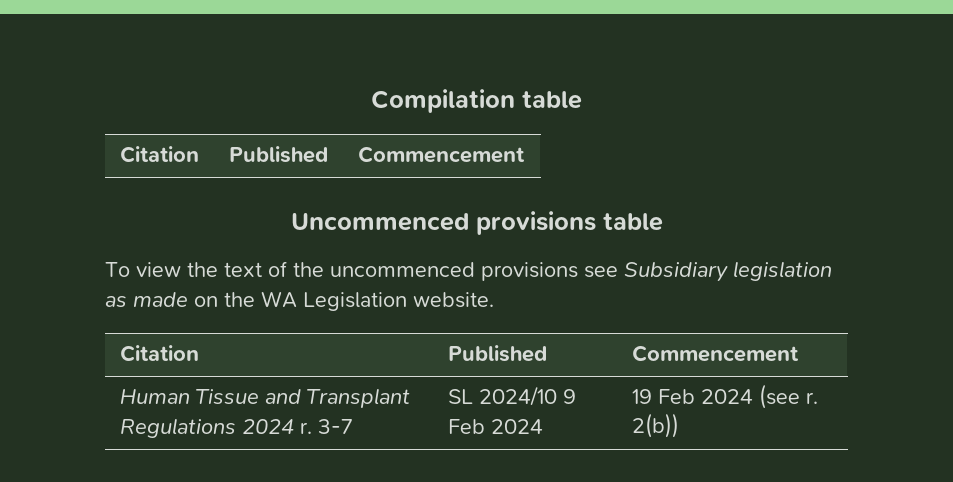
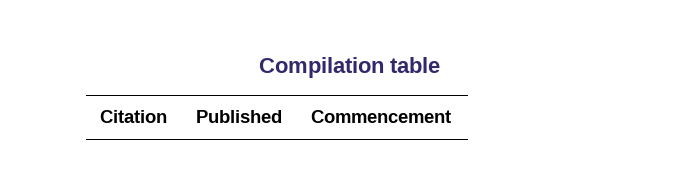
[290,211,663,235] [105,261,832,282] [105,291,494,311] [119,345,199,362] [447,345,547,362] [631,345,799,362] [119,388,410,408] [119,418,353,438] [447,386,576,406] [447,419,543,434] [631,384,818,409] [631,413,679,438] // Uncommenced provisions table // To view the text of the uncommenced provisions see Subsidiary legislation as made on the WA Legislation website. // Citation | Published | Commencement // Human Tissue and Transplant Regulations 2024 r. 3-7 | SL 2024/10 9 Feb 2024 | 19 Feb 2024 (see r. 2(b)) -> (452, 116) none

